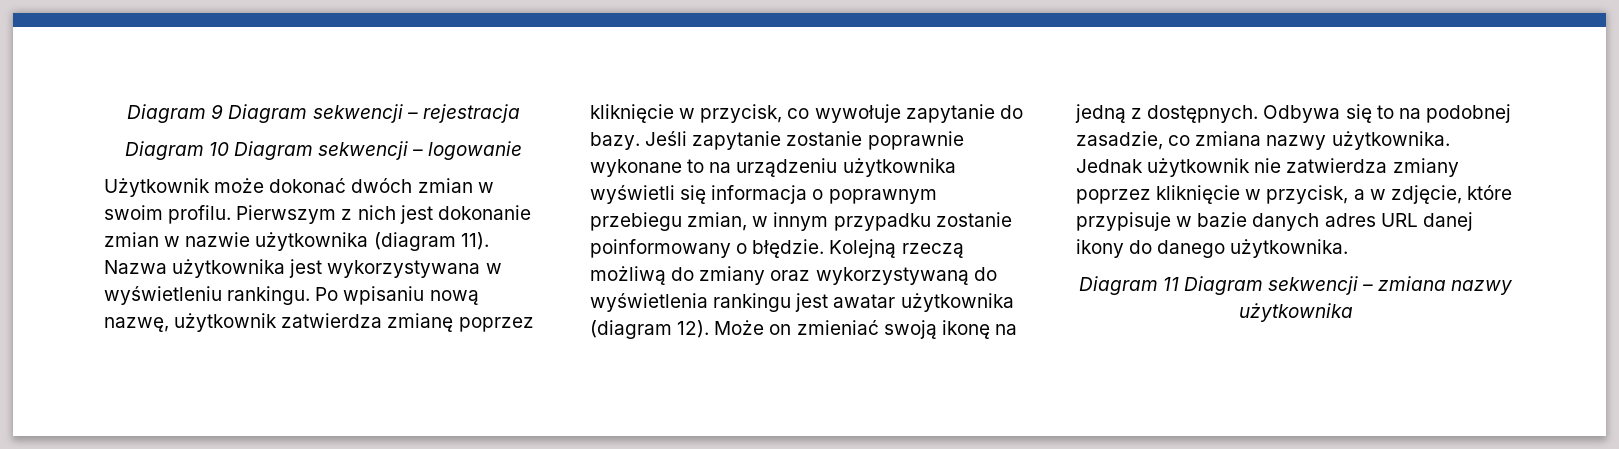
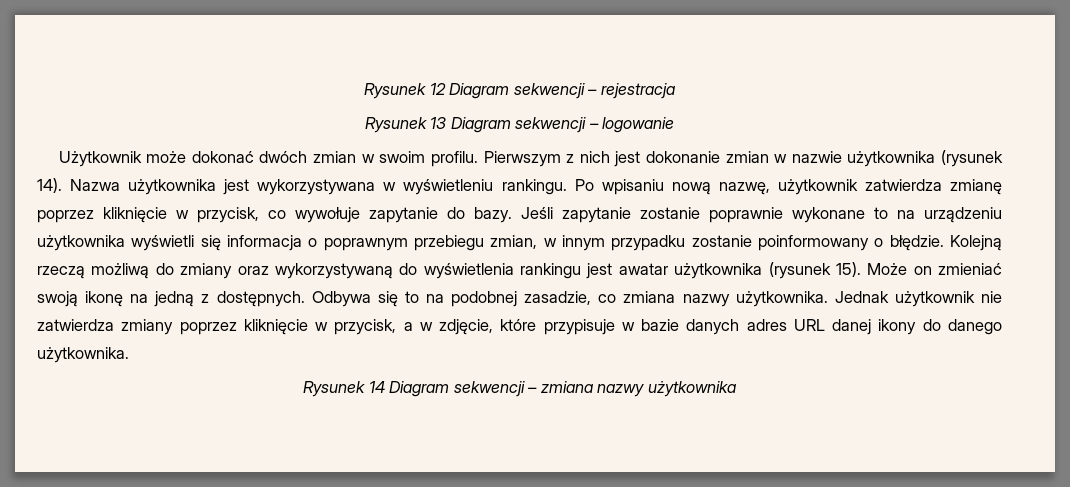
[127,104,224,123] Diagram 9 -> [364,83,446,99] Rysunek 12
[124,141,229,160] Diagram 10 -> [364,117,447,133] Rysunek 13
[373,232,489,251] (diagram 11). -> [940,150,1003,167] [37,178,62,193] (rysunek 14).
[590,320,710,339] (diagram 12). -> [768,262,861,279] (rysunek 15).
[1078,276,1179,295] Diagram 11 -> [303,381,385,397] Rysunek 14

